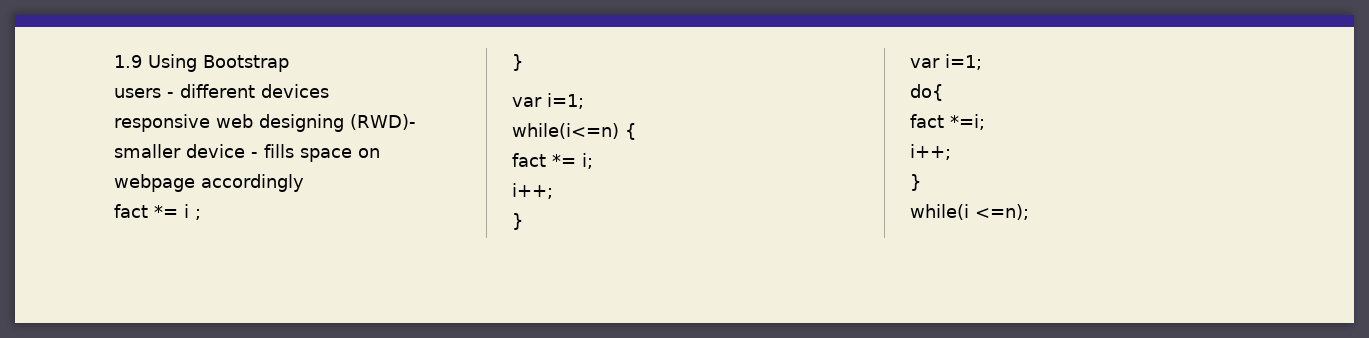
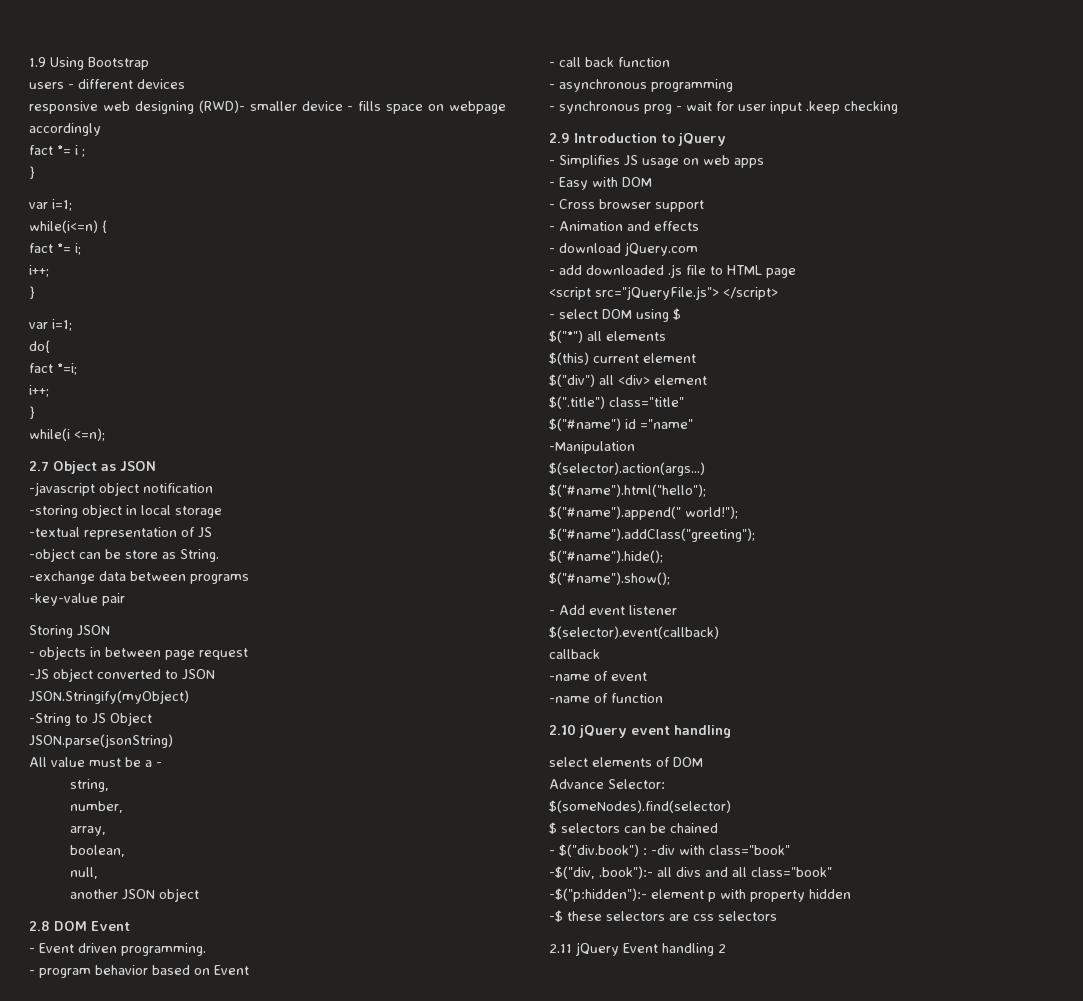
(1029, 212) none -> [29,461,156,474] [29,482,213,496] [29,504,222,518] [29,527,212,540] [29,548,219,562] [29,571,249,584] [29,593,125,606] [29,625,110,638] [29,646,248,660] [29,668,215,682] [29,690,189,704] [29,712,152,726] [29,734,173,748] [29,757,162,767] [69,779,109,792] [69,801,123,813] [69,826,106,836] [69,845,125,857] [69,867,98,879] [69,888,199,902] [29,921,130,931] [29,943,206,956] [29,965,249,978] [549,57,670,67] [549,79,733,92] [549,101,898,114] [549,133,726,146] [549,155,764,168] [549,177,652,190] [549,199,704,212] [549,221,699,231] [549,242,698,256] [549,264,796,278] [549,286,778,300] [549,308,681,322] [549,330,666,343] [549,352,696,365] [549,374,707,387] [549,396,684,409] [549,418,693,431] [549,441,635,454] [549,462,705,476] [549,484,706,497] [549,506,738,520] [549,528,755,542] [549,550,663,563] [549,572,670,585] [549,605,677,615] [549,626,719,639] [549,649,600,659] [549,671,647,681] [549,693,663,703] [549,724,731,738] [549,757,703,767] [549,779,665,789] [549,800,731,813] [549,822,718,834] [549,844,790,857] [549,866,832,879] [549,888,851,902] [549,910,777,922] [549,942,726,956] // 2.7 Object as JSON // -javascript object notification // -storing object in local storage // -textual representation of JS // -object can be store as String. // -exchange data between programs // -key-value pair // Storing JSON // - objects in between page request // -JS object converted to JSON // JSON.Stringify(myObject) // -String to JS Object // JSON.parse(jsonString) // All value must be a - // string, // number, // array, // boolean, // null, // another JSON object // 2.8 DOM Event // - Event driven programming. // - program behavior based on Event // - call back function // - asynchronous programming // - synchronous prog - wait for user input .keep checking // 2.9 Introduction to jQuery // - Simplifies JS usage on web apps // - Easy with DOM // - Cross browser support // - Animation and effects // - download jQuery.com // - add downloaded .js file to HTML page // <script src="jQueryFile.js"> </script> // - select DOM using $ // $("*") all elements // $(this) current element // $("div") all <div> element // $(".title") class="title" // $("#name") id ="name" // -Manipulation // $(selector).action(args...) // $("#name").html("hello"); // $("#name").append(" world!"); // $("#name").addClass("greeting"); // $("#name").hide(); // $("#name").show(); // - Add event listener // $(selector).event(callback) // callback // -name of event // -name of function // 2.10 jQuery event handling // select elements of DOM // Advance Selector: // $(someNodes).find(selector) // $ selectors can be chained // - $("div.book") : -div with class="book" // -$("div, .book"):- all divs and all class="book" // -$("p:hidden"):- element p with property hidden // -$ these selectors are css selectors // 2.11 jQuery Event handling 2

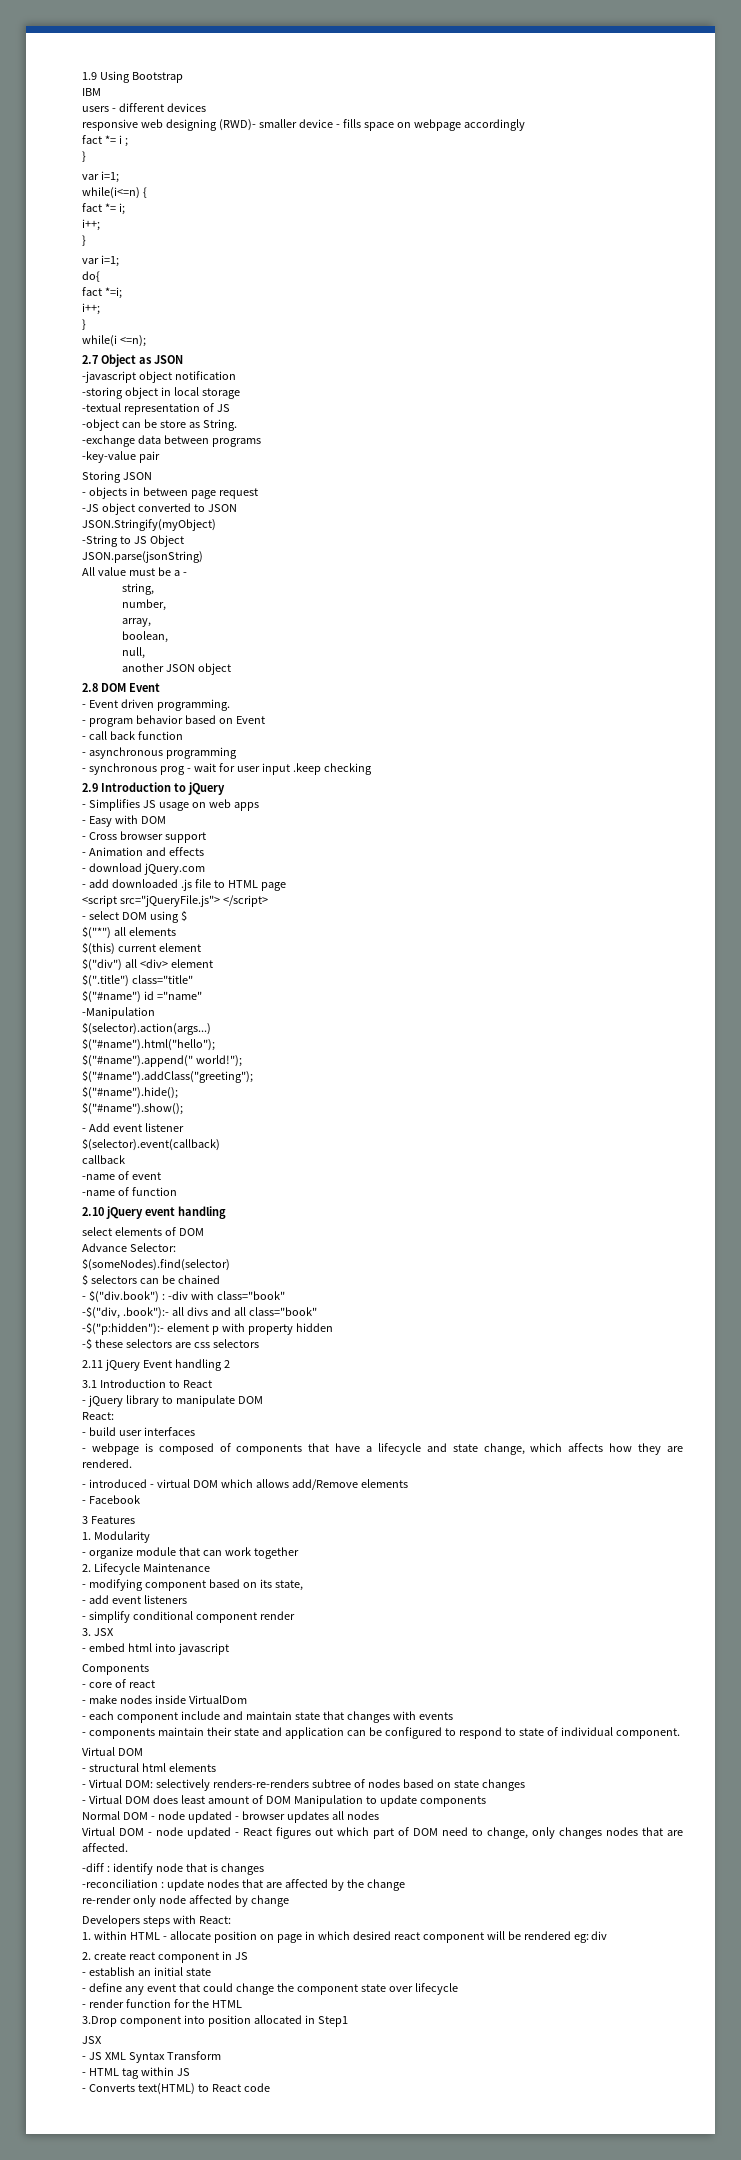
(149, 63) none -> [82,88,101,96] // IBM
(726, 948) none -> [82,1379,212,1388] [82,1395,263,1407] [82,1412,114,1420] [82,1427,195,1436] [82,1443,683,1455] [82,1459,132,1468] [82,1479,408,1490] [82,1495,140,1504] [82,1516,135,1524] [82,1531,150,1543] [82,1547,299,1559] [82,1563,210,1575] [82,1579,303,1591] [82,1595,187,1604] [82,1611,295,1623] [82,1628,114,1636] [82,1643,229,1655] [82,1664,149,1675] [82,1679,155,1688] [82,1695,247,1704] [82,1711,453,1723] [82,1727,680,1739] [82,1747,143,1756] [82,1763,216,1772] [82,1779,525,1791] [82,1795,486,1807] [82,1811,379,1823] [82,1827,683,1839] [82,1843,128,1852] [82,1863,264,1875] [82,1879,405,1891] [82,1895,289,1907] [82,1915,231,1927] [82,1931,608,1943] [82,1951,248,1963] [82,1967,211,1976] [82,1983,458,1995] [82,1999,242,2008] [82,2015,348,2027] [82,2036,102,2044] [82,2051,221,2063] [82,2067,190,2079] [82,2083,270,2095] // 3.1 Introduction to React // - jQuery library to manipulate DOM // React: // - build user interfaces // - webpage is composed of components that have a lifecycle and state change, which affects how they are rendered. // - introduced - virtual DOM which allows add/Remove elements // - Facebook // 3 Features // 1. Modularity // - organize module that can work together // 2. Lifecycle Maintenance // - modifying component based on its state, // - add event listeners // - simplify conditional component render // 3. JSX // - embed html into javascript // Components // - core of react // - make nodes inside VirtualDom // - each component include and maintain state that changes with events // - components maintain their state and application can be configured to respond to state of individual component. // Virtual DOM // - structural html elements // - Virtual DOM: selectively renders-re-renders subtree of nodes based on state changes // - Virtual DOM does least amount of DOM Manipulation to update components // Normal DOM - node updated - browser updates all nodes // Virtual DOM - node updated - React figures out which part of DOM need to change, only changes nodes that are affected. // -diff : identify node that is changes // -reconciliation : update nodes that are affected by the change // re-render only node affected by change // Developers steps with React: // 1. within HTML - allocate position on page in which desired react component will be rendered eg: div // 2. create react component in JS // - establish an initial state // - define any event that could change the component state over lifecycle // - render function for the HTML // 3.Drop component into position allocated in Step1 // JSX // - JS XML Syntax Transform // - HTML tag within JS // - Converts text(HTML) to React code

